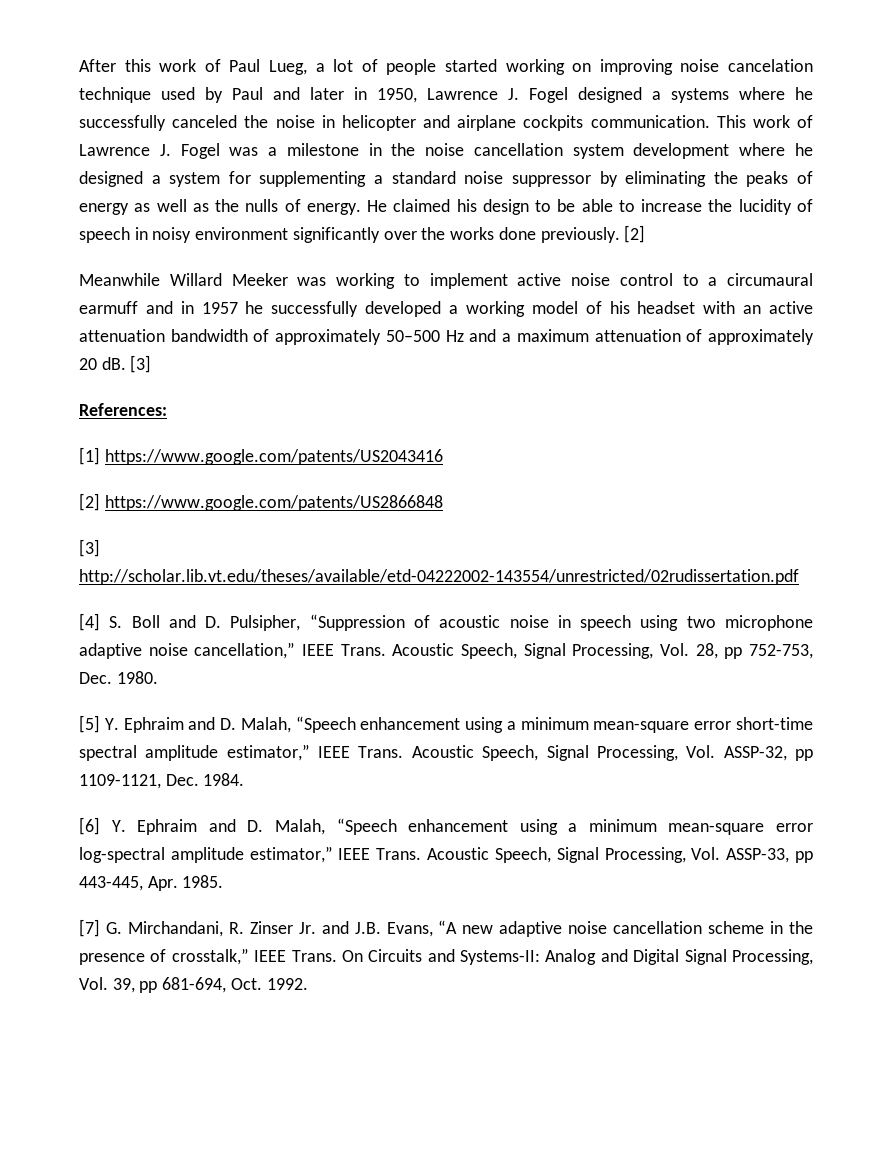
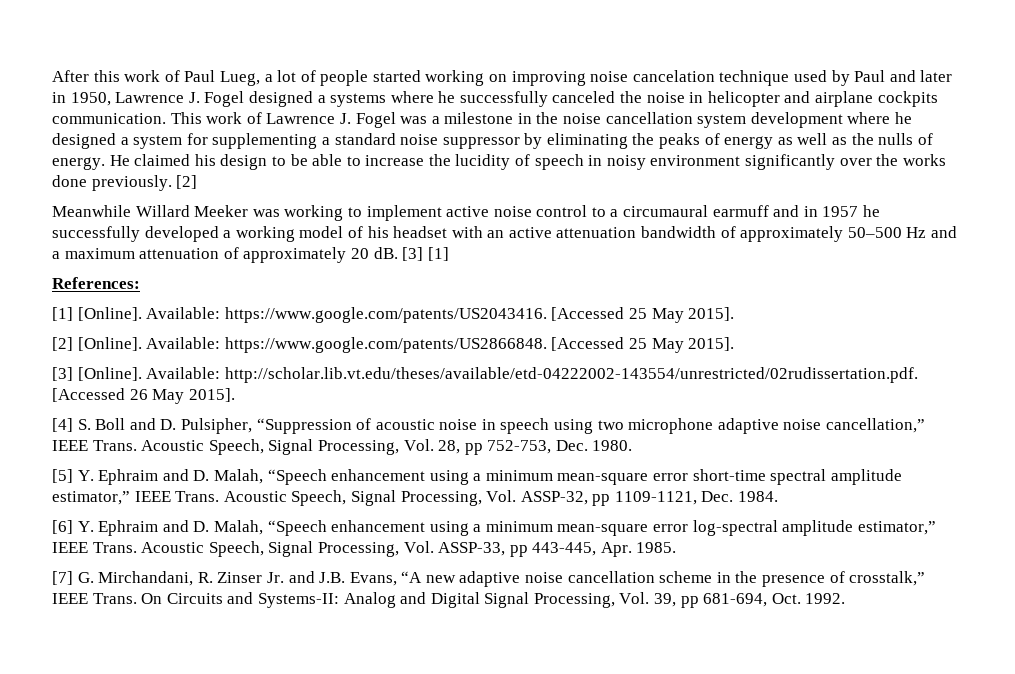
(152, 364) none -> [427,247,449,261] [1]
[104,449,443,465] [79,493,443,511] [79,539,100,557] [79,569,799,585] https://www.google.com/patents/US2043416 // [2] https://www.google.com/patents/US2866848 // [3] http://scholar.lib.vt.edu/theses/available/etd-04222002-143554/unrestricted/02rudissertation.pdf -> [77,307,735,323] [52,337,735,353] [52,367,918,383] [52,388,235,404] [Online]. Available: https://www.google.com/patents/US2043416. [Accessed 25 May 2015]. // [2] [Online]. Available: https://www.google.com/patents/US2866848. [Accessed 25 May 2015]. // [3] [Online]. Available: http://scholar.lib.vt.edu/theses/available/etd-04222002-143554/unrestricted/02rudissertation.pdf. [Accessed 26 May 2015].

